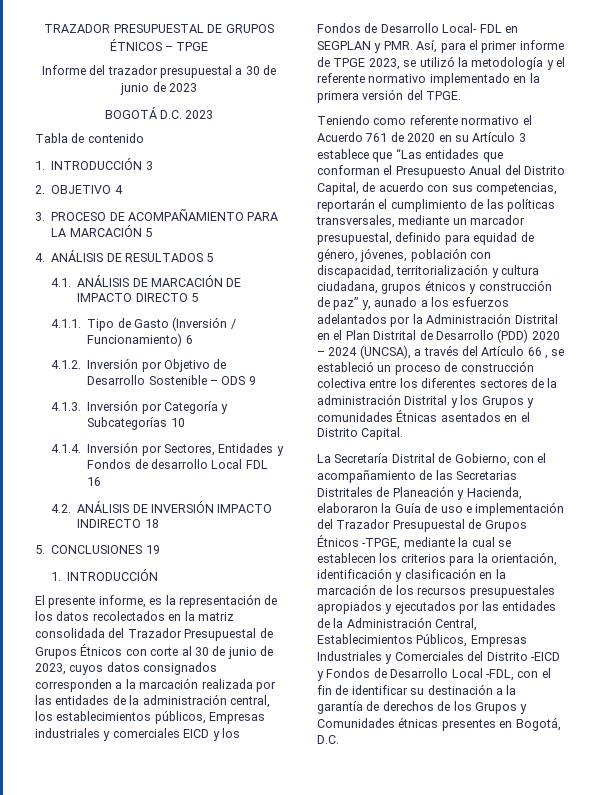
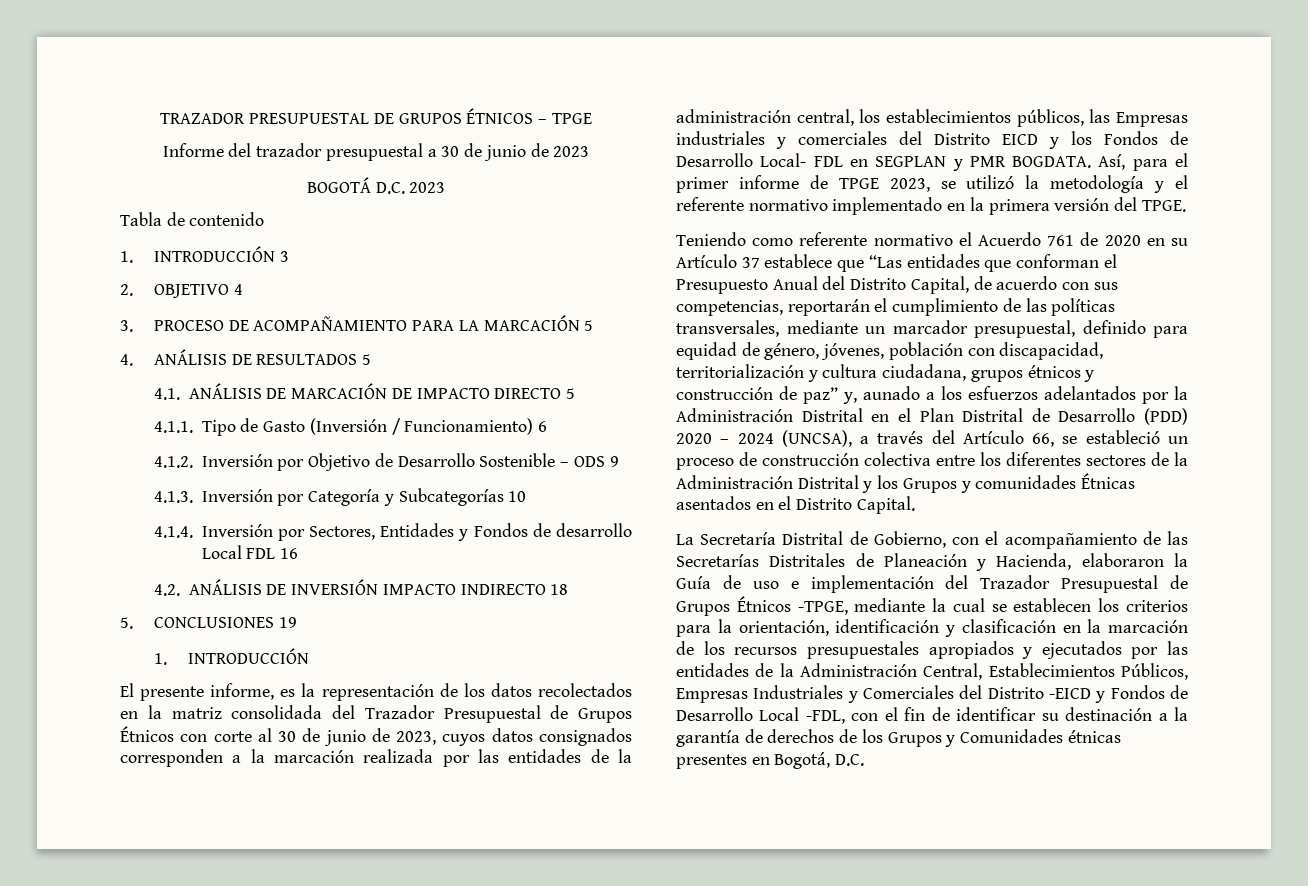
(206, 717) none -> [1089,109,1111,123] las
(180, 733) none -> [899,131,990,145] del Distrito
[383,41,413,50] PMR. -> [969,156,1092,168] PMR BOGDATA.
[518,133,526,142] 3 -> [741,257,760,268] 37
[527,347,548,359] 66 , -> [1032,433,1055,447] 66,
[317,394,401,405] administración -> [676,475,793,489] Administración
[456,471,518,480] Secretarias -> [676,554,759,567] Secretarías

